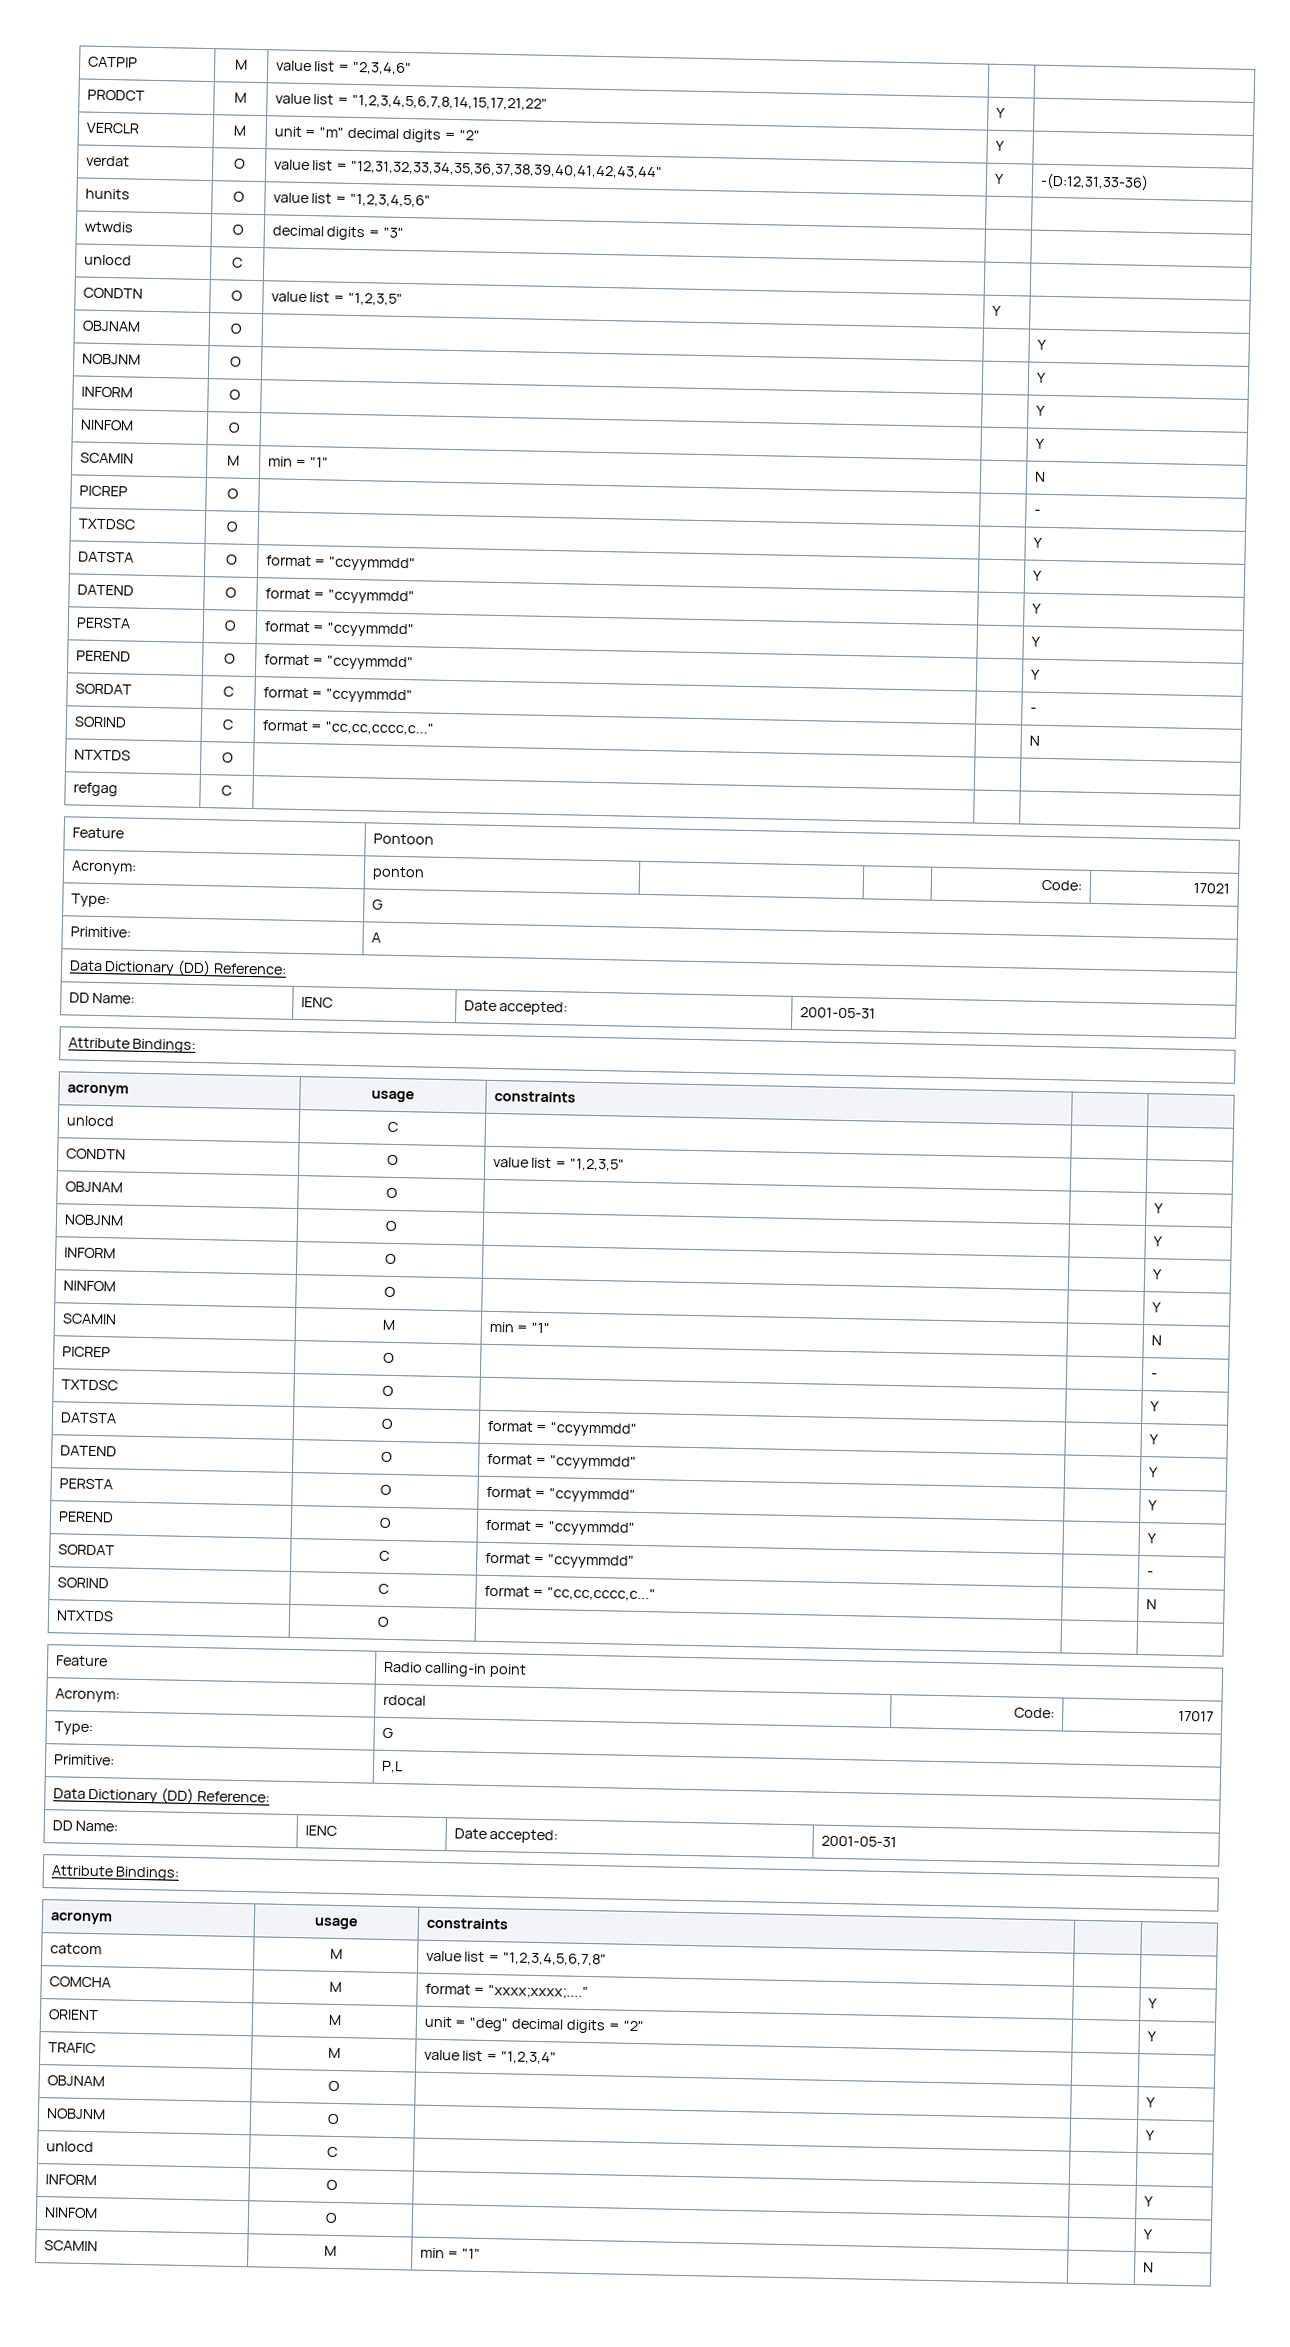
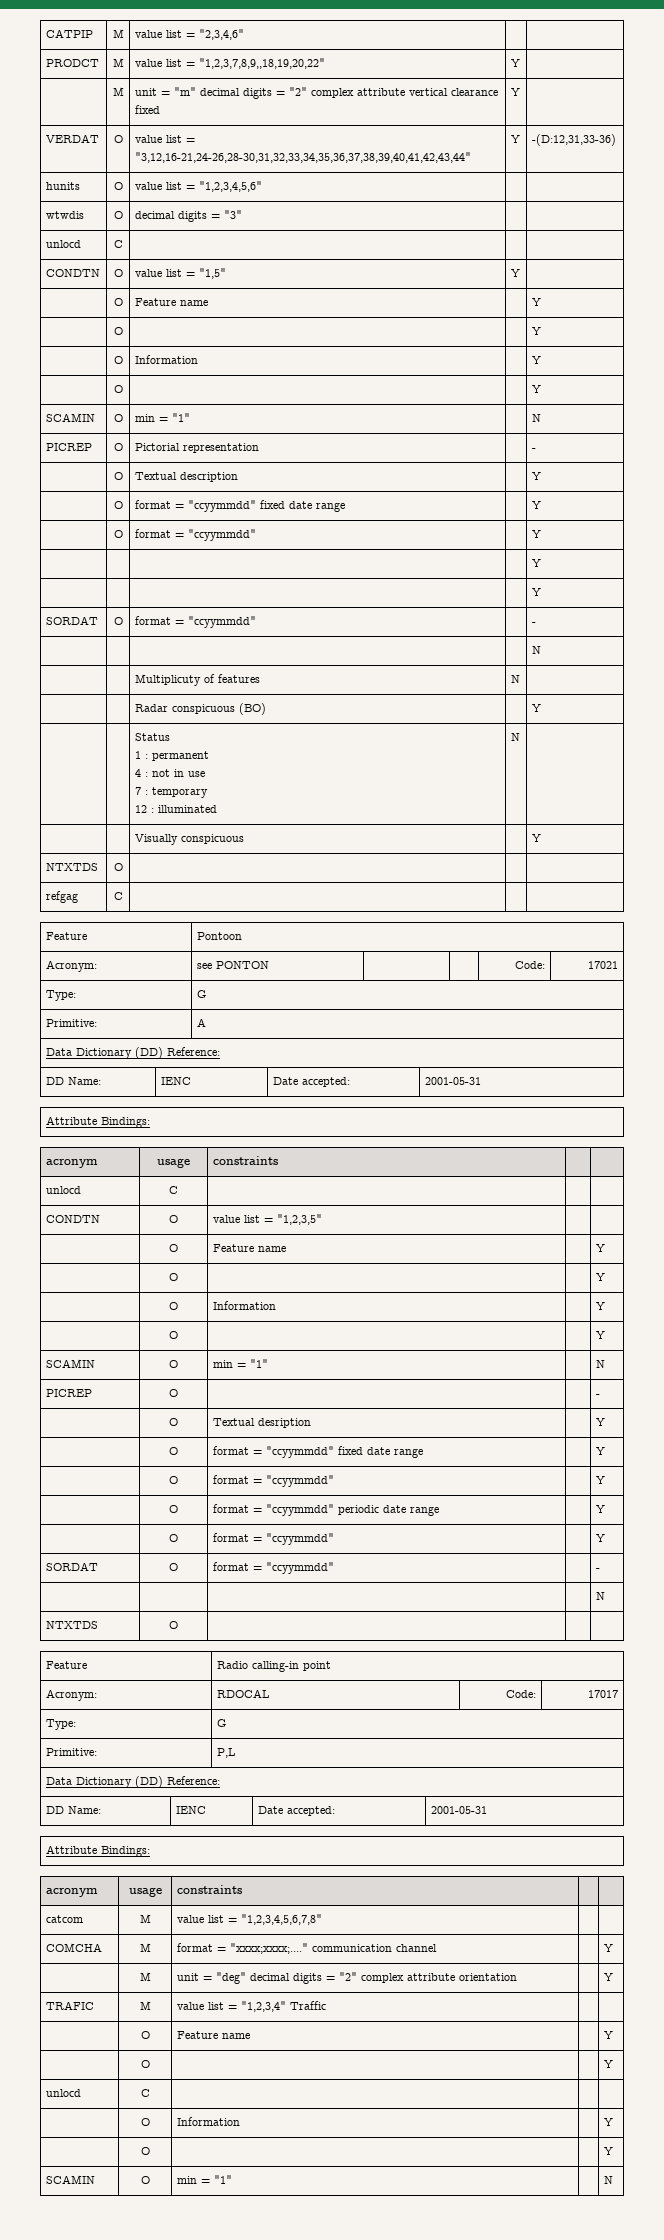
[352,94,549,111] [995,107,1006,119] [85,122,139,134] "1,2,3,4,5,6,7,8,14,15,17,21,22" | Y | // VERCLR -> [198,58,325,69] [510,59,520,67] "1,2,3,7,8,9,,18,19,20,22" | Y | //
[994,140,1005,152] [85,155,130,167] [234,158,246,169] [273,159,664,180] | Y | // verdat | O | value list = "12,31,32,33,34,35,36,37,38,39,40,41,42,43,44" -> [310,88,498,98] [134,105,160,114] [510,88,520,96] [45,134,99,143] [113,135,123,143] [134,135,195,143] [134,152,471,163] complex attribute vertical clearance fixed | Y | // VERDAT | O | value list = "3,12,16-21,24-26,28-30,31,32,33,34,35,36,37,38,39,40,41,42,43,44"
[348,292,404,306] [991,305,1002,316] [81,320,140,332] [230,323,242,334] [1036,339,1047,350] [81,353,141,365] [230,356,242,367] [1035,372,1047,383] [80,386,133,398] [229,389,241,400] [1035,405,1046,416] [79,419,134,431] [228,422,240,433] [1034,438,1045,449] [79,452,134,464] [227,455,240,466] [267,456,330,468] [1033,471,1046,482] [78,485,128,497] [227,488,239,499] [1033,509,1041,515] [77,518,136,530] [226,521,238,532] [1032,537,1043,548] [77,551,134,563] [226,554,238,565] [265,555,417,572] [1031,570,1043,581] [76,584,134,596] [225,587,237,598] [264,588,416,605] [1031,603,1042,614] [75,617,131,629] [224,620,237,631] [263,621,415,638] [1030,636,1041,647] [75,650,131,662] [224,653,236,664] [263,654,415,671] [1029,669,1041,680] [74,683,132,695] [223,686,234,697] [262,687,414,704] [1029,707,1037,713] [73,716,127,728] [222,719,234,730] [261,720,435,736] [1028,735,1040,746] "1,2,3,5" | Y | // OBJNAM | O | | | Y // NOBJNM | O | | | Y // INFORM | O | | | Y // NINFOM | O | | | Y // SCAMIN | M | min = "1" | | N // PICREP | O | | | - // TXTDSC | O | | | Y // DATSTA | O | format = "ccyymmdd" | | Y // DATEND | O | format = "ccyymmdd" | | Y // PERSTA | O | format = "ccyymmdd" | | Y // PEREND | O | format = "ccyymmdd" | | Y // SORDAT | C | format = "ccyymmdd" | | - // SORIND | C | format = "cc,cc,cccc,c..." | | N -> [198,268,226,279] [510,269,520,277] [113,298,123,306] [134,298,208,306] [531,298,541,306] [113,327,123,335] [531,327,541,335] [113,356,123,364] [134,355,198,364] [531,356,541,364] [113,385,123,393] [531,385,541,393] [45,413,95,422] [113,414,123,422] [134,413,190,422] [531,414,541,422] [45,443,92,451] [113,443,123,451] [134,443,259,453] [531,448,536,451] [113,472,123,480] [134,472,238,482] [531,472,541,480] [113,501,123,509] [134,500,345,512] [531,501,541,509] [113,530,123,538] [134,529,256,541] [531,530,541,538] [531,559,541,567] [531,588,541,596] [45,616,98,625] [113,617,123,625] [134,616,256,628] [531,622,536,625] [531,646,541,654] [134,674,260,686] [510,675,520,683] [134,703,266,715] [531,704,541,712] [134,733,170,741] [134,751,209,761] [134,769,205,777] [134,787,208,798] [134,805,217,813] [510,733,520,741] [134,834,244,845] [531,834,541,842] "1,5" | Y | // | O | Feature name | | Y // | O | | | Y // | O | Information | | Y // | O | | | Y // SCAMIN | O | min = "1" | | N // PICREP | O | Pictorial representation | | - // | O | Textual description | | Y // | O | format = "ccyymmdd" fixed date range | | Y // | O | format = "ccyymmdd" | | Y // | | | | Y // | | | | Y // SORDAT | O | format = "ccyymmdd" | | - // | | | | N // | | Multiplicuty of features | N | // | | Radar conspicuous (BO) | | Y // | | Status // 1 : permanent // 4 : not in use // 7 : temporary // 12 : illuminated | N | // | | Visually conspicuous | | Y
[371,866,425,881] ponton -> [196,961,269,969] see PONTON
[64,1181,123,1193] [385,1187,398,1199] [1153,1203,1164,1214] [63,1214,124,1226] [384,1220,397,1232] [1152,1236,1163,1247] [63,1247,116,1259] [384,1253,397,1265] [1151,1269,1163,1280] [62,1280,116,1292] [383,1286,396,1298] [1151,1302,1162,1313] [61,1313,117,1325] [381,1319,396,1331] [488,1321,551,1334] [1150,1335,1162,1346] [61,1346,111,1358] [382,1352,395,1364] [1149,1373,1158,1379] [60,1379,118,1391] [381,1385,394,1396] [1149,1401,1160,1412] [59,1412,117,1424] [380,1418,394,1429] [486,1420,638,1437] [1148,1434,1159,1445] [59,1445,117,1457] [380,1451,393,1462] [486,1453,638,1470] [1148,1467,1159,1478] [58,1478,113,1490] [379,1484,392,1495] [485,1486,637,1503] [1147,1500,1158,1511] [57,1511,114,1523] [378,1517,392,1528] [484,1519,636,1536] [1146,1533,1157,1544] [57,1544,115,1556] [378,1550,390,1561] [484,1552,636,1569] [1146,1571,1154,1577] [56,1577,109,1589] [377,1583,389,1594] [483,1585,657,1602] OBJNAM | O | | | Y // NOBJNM | O | | | Y // INFORM | O | | | Y // NINFOM | O | | | Y // SCAMIN | M | min = "1" | | N // PICREP | O | | | - // TXTDSC | O | | | Y // DATSTA | O | format = "ccyymmdd" | | Y // DATEND | O | format = "ccyymmdd" | | Y // PERSTA | O | format = "ccyymmdd" | | Y // PEREND | O | format = "ccyymmdd" | | Y // SORDAT | C | format = "ccyymmdd" | | - // SORIND | C | format = "cc,cc,cccc,c..." -> [169,1244,178,1252] [212,1244,286,1252] [595,1244,605,1252] [169,1273,178,1281] [595,1273,605,1281] [169,1302,178,1310] [212,1301,276,1310] [595,1302,605,1310] [169,1331,178,1339] [595,1331,605,1339] [45,1359,95,1368] [169,1360,178,1368] [212,1359,268,1368] [595,1360,605,1368] [45,1389,92,1397] [169,1389,178,1397] [595,1394,600,1397] [169,1418,178,1426] [212,1418,311,1428] [595,1418,605,1426] [169,1447,178,1455] [212,1446,423,1458] [595,1447,605,1455] [169,1476,178,1484] [212,1475,334,1487] [595,1476,605,1484] [169,1505,178,1513] [212,1504,439,1516] [595,1505,605,1513] [169,1534,178,1542] [212,1533,334,1545] [595,1534,605,1542] [45,1562,98,1571] [169,1563,178,1571] [212,1562,334,1574] [595,1568,600,1571] | O | Feature name | | Y // | O | | | Y // | O | Information | | Y // | O | | | Y // SCAMIN | O | min = "1" | | N // PICREP | O | | | - // | O | Textual desription | | Y // | O | format = "ccyymmdd" fixed date range | | Y // | O | format = "ccyymmdd" | | Y // | O | format = "ccyymmdd" periodic date range | | Y // | O | format = "ccyymmdd" | | Y // SORDAT | O | format = "ccyymmdd" | | - // | |
[382,1694,426,1706] rdocal -> [216,1689,269,1698] RDOCAL
[1147,1998,1158,2009] [47,2009,99,2021] | | Y // ORIENT -> [311,1944,437,1952] [603,1944,613,1952] communication channel | | Y //
(645, 2026) none -> [360,1973,517,1983] complex attribute orientation
[46,2075,105,2087] [327,2080,340,2092] [1145,2097,1156,2108] [45,2108,106,2120] | | // OBJNAM | O | | | Y // NOBJNM -> [289,2001,326,2010] [140,2031,150,2039] [176,2031,250,2039] [603,2031,613,2039] Traffic | | // | O | Feature name | | Y //
[44,2174,97,2186] [325,2179,338,2191] [1143,2196,1154,2207] [43,2207,98,2219] [324,2212,338,2224] [1142,2229,1153,2240] [43,2240,98,2252] [323,2245,337,2257] INFORM | O | | | Y // NINFOM | O | | | Y // SCAMIN | M -> [140,2118,150,2126] [176,2117,240,2126] [603,2118,613,2126] [140,2147,150,2155] [603,2147,613,2155] [45,2175,95,2184] [140,2176,150,2184] | O | Information | | Y // | O | | | Y // SCAMIN | O

